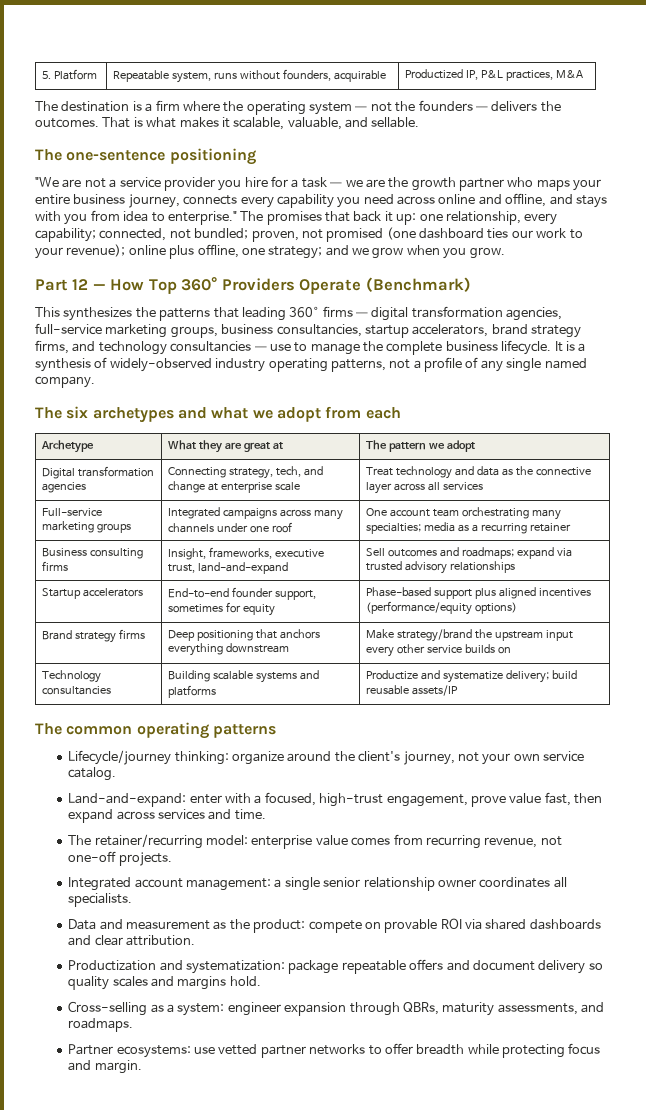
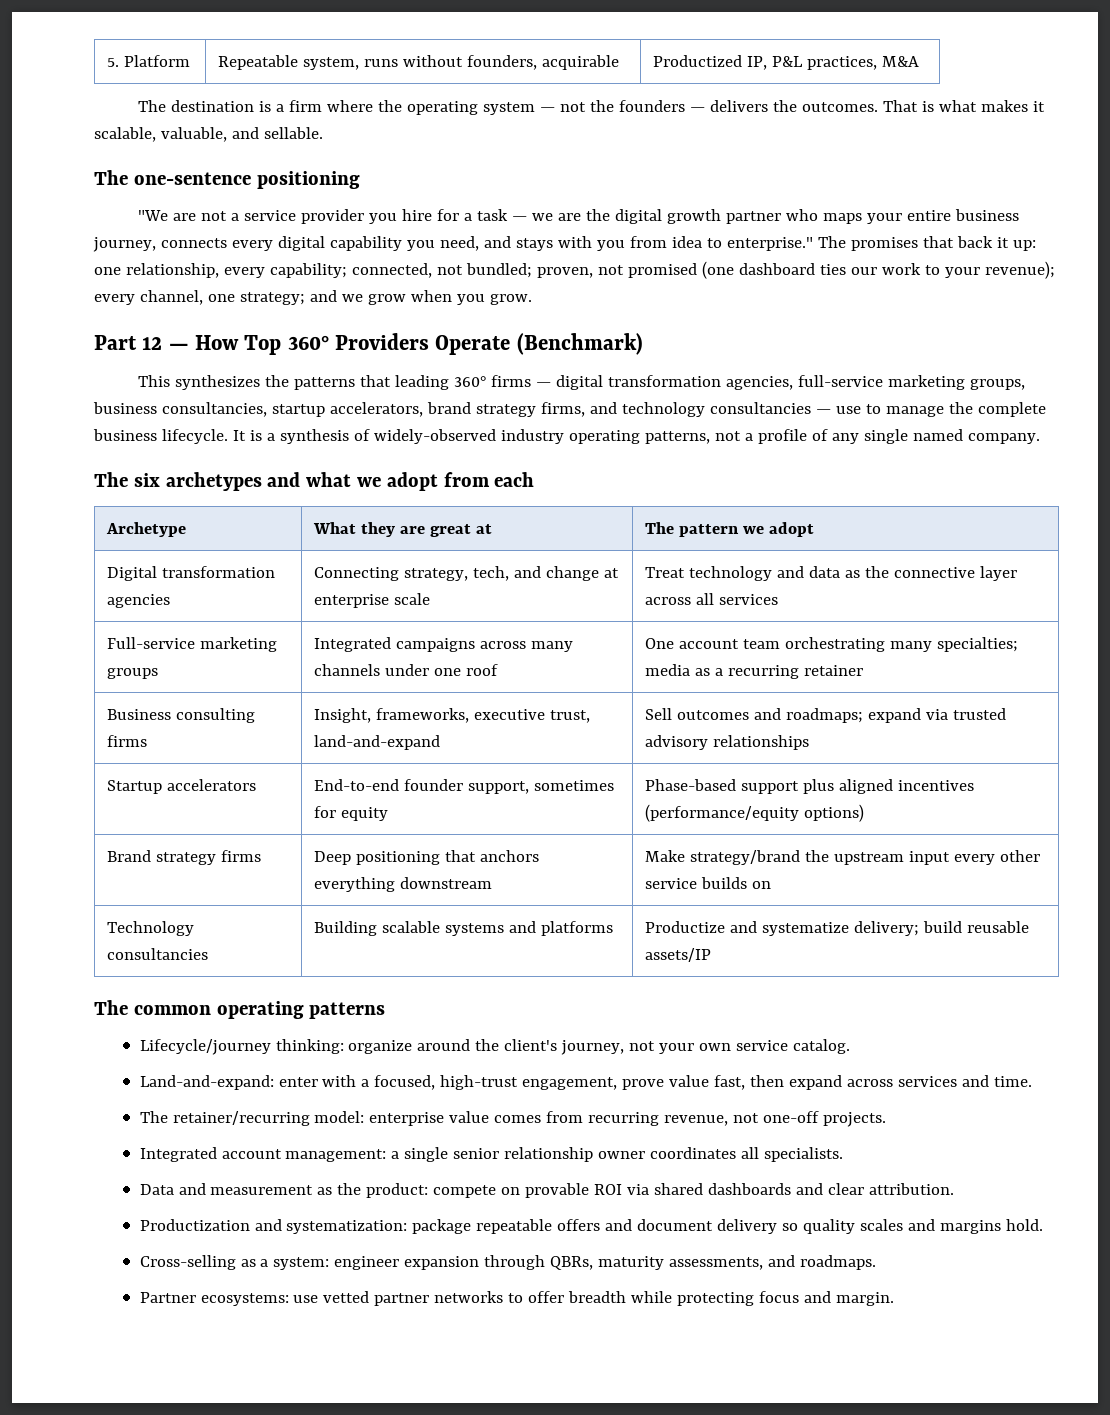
(409, 182) none -> [614,209,662,224] digital
(274, 202) none -> [277,236,325,251] digital
[363,193,547,207] need across online and offline, -> [439,236,479,251] need,
[128,244,239,259] online plus offline, -> [94,290,203,305] every channel,

